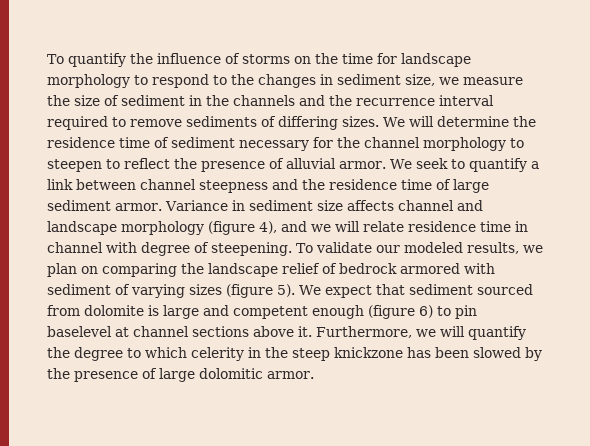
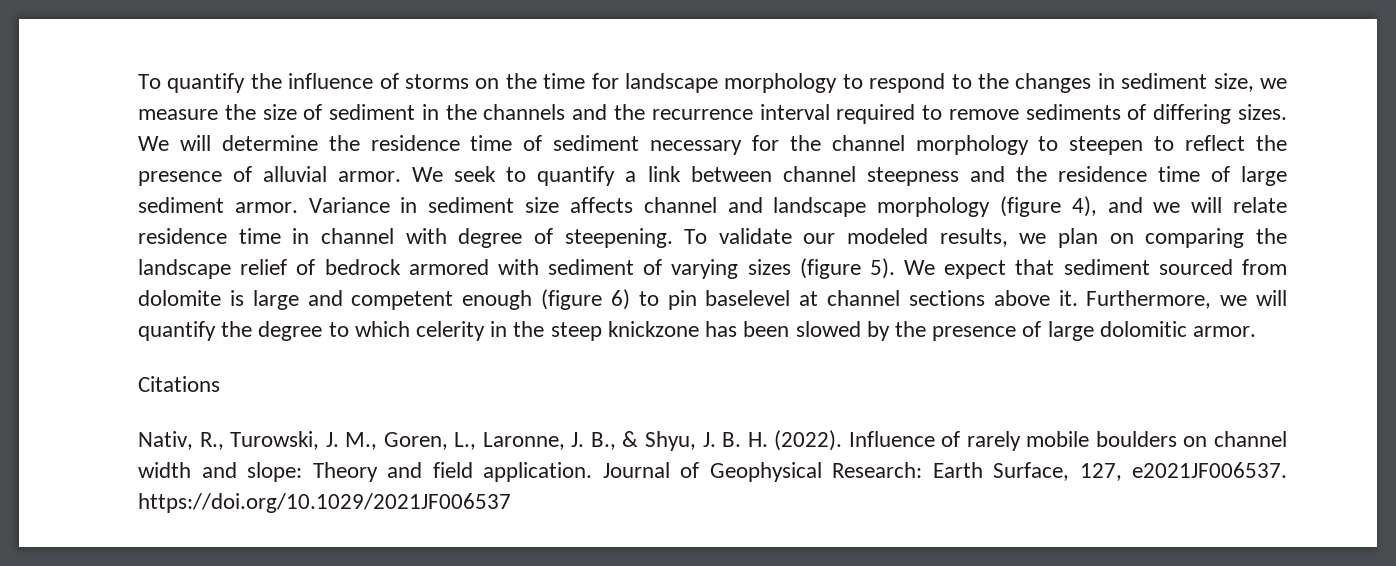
(314, 375) none -> [138,376,220,392] [138,430,1287,451] [138,462,1287,482] [138,493,511,513] // Citations // Nativ, R., Turowski, J. M., Goren, L., Laronne, J. B., & Shyu, J. B. H. (2022). Influence of rarely mobile boulders on channel width and slope: Theory and field application. Journal of Geophysical Research: Earth Surface, 127, e2021JF006537. https://doi.org/10.1029/2021JF006537

